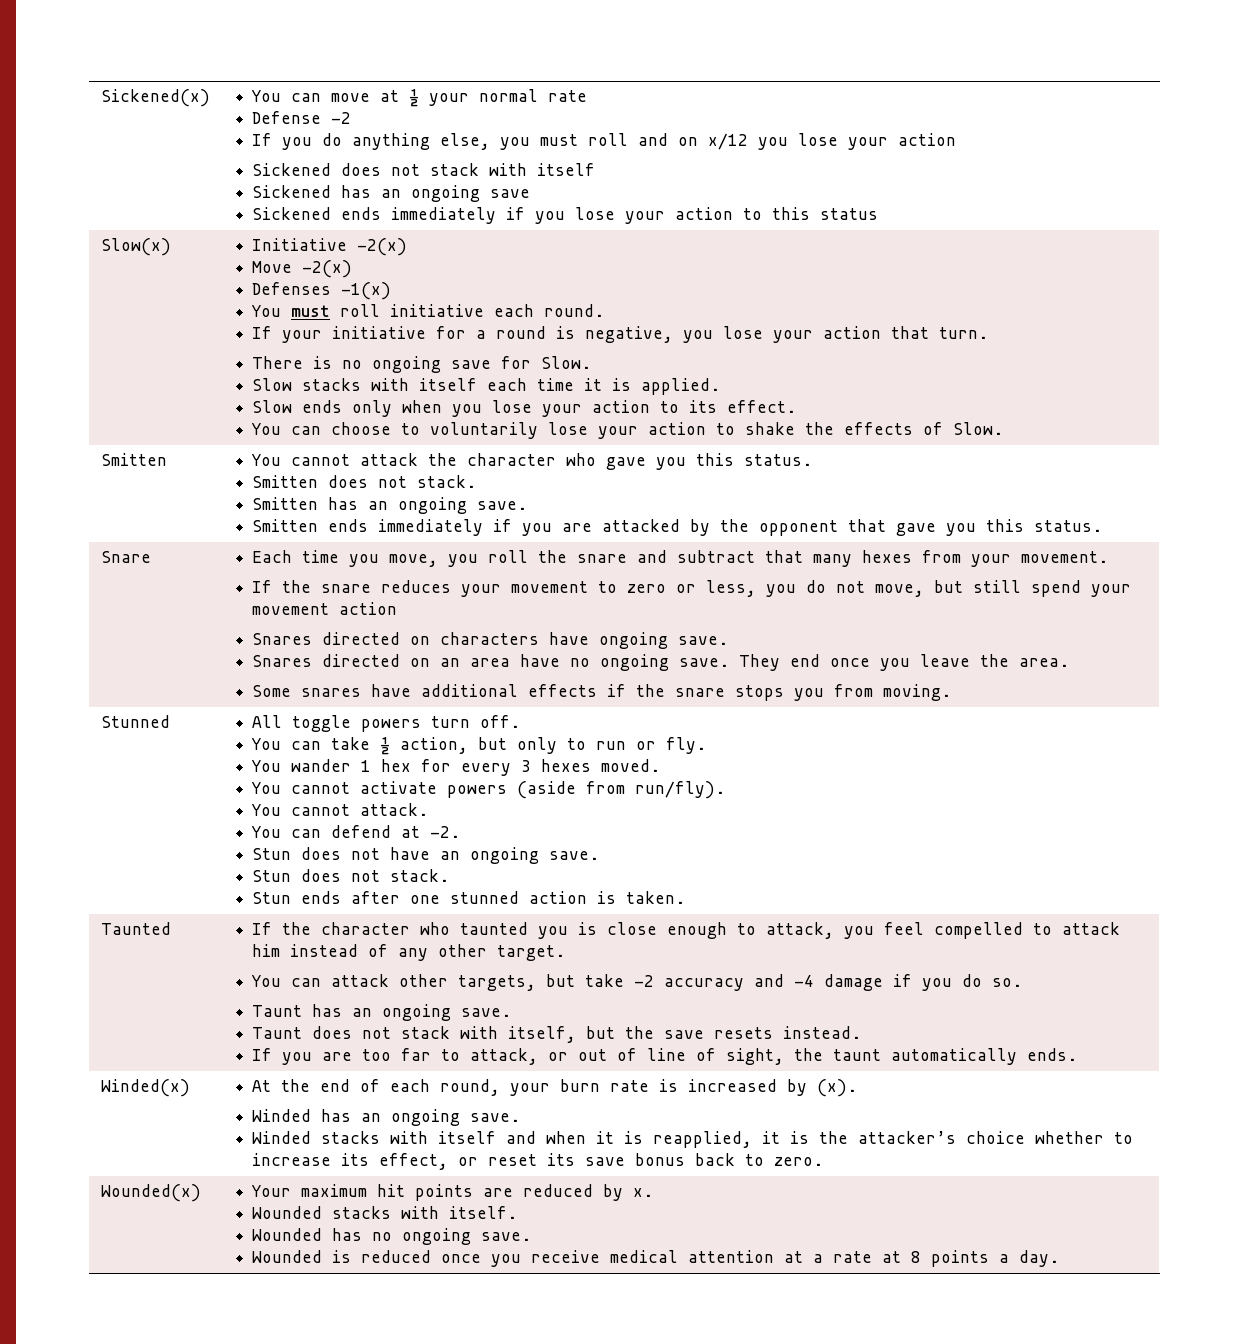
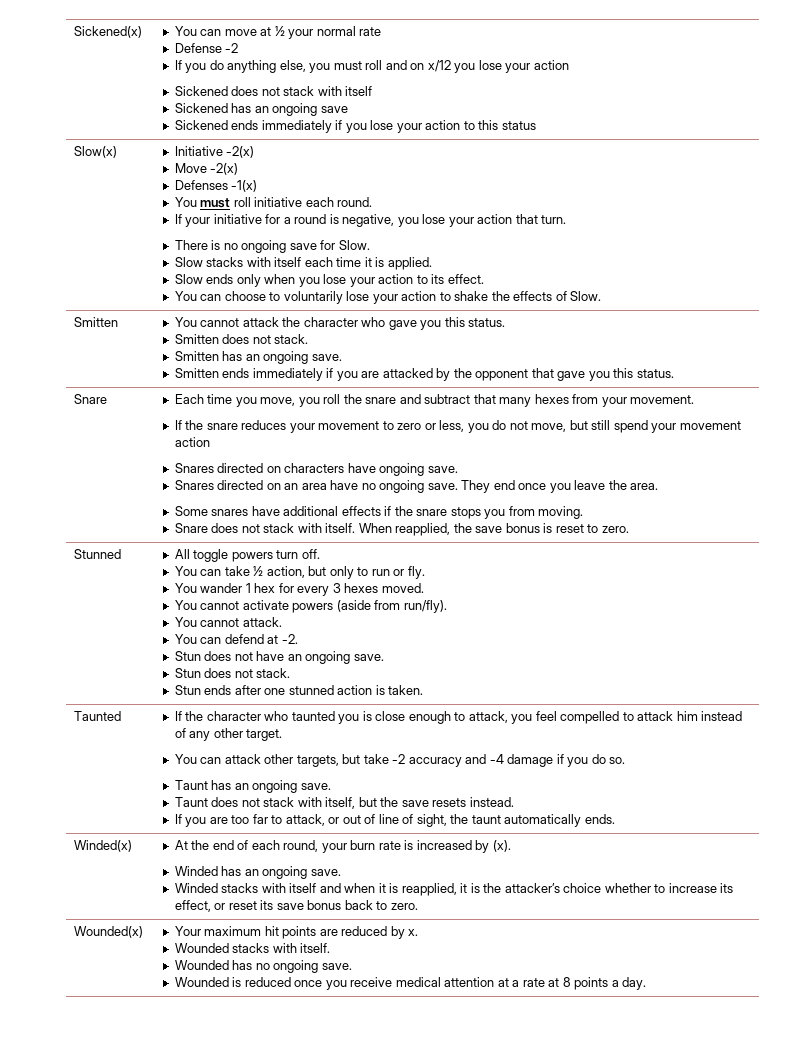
(952, 692) none -> [174,523,629,536] // Snare does not stack with itself. When reapplied, the save bonus is reset to zero.

